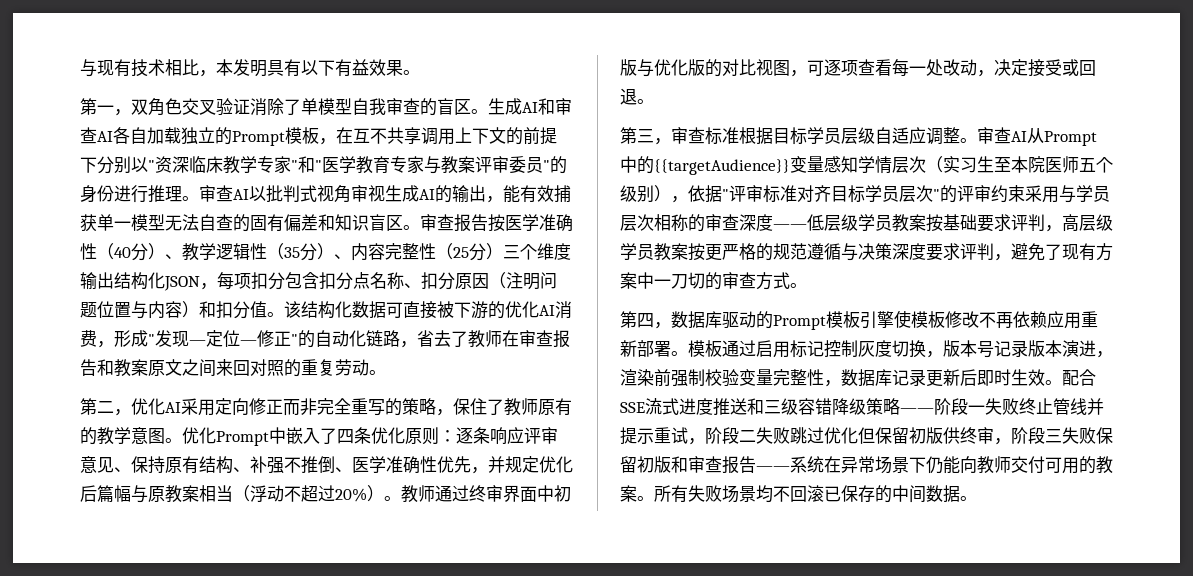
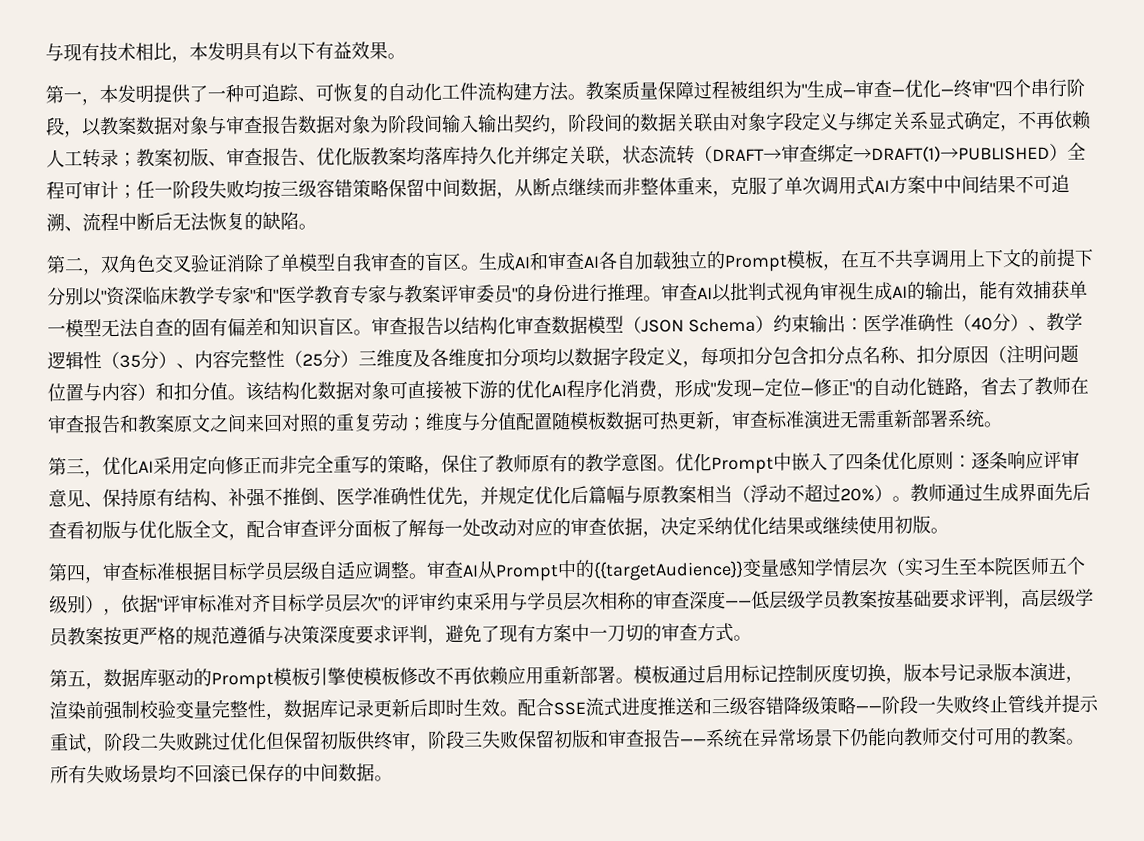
(131, 112) none -> [99,78,1085,104] [46,110,1092,138] [46,142,1086,169] [46,174,1070,200] [46,211,317,232] [46,255,102,276] 本发明提供了一种可追踪、可恢复的自动化工件流构建方法。教案质量保障过程被组织为"生成—审查—优化—终审"四个串行阶段，以教案数据对象与审查报告数据对象为阶段间输入输出契约，阶段间的数据关联由对象字段定义与绑定关系显式确定，不再依赖人工转录；教案初版、审查报告、优化版教案均落库持久化并绑定关联，状态流转（DRAFT→审查绑定→DRAFT(1)→PUBLISHED）全程可审计；任一阶段失败均按三级容错策略保留中间数据，从断点继续而非整体重来，克服了单次调用式AI方案中中间结果不可追溯、流程中断后无法恢复的缺陷。 // 第二，
[488,214,505,232] 按 -> [443,314,864,336] 以结构化审查数据模型（JSON Schema）约束输出：
[520,243,571,260] [80,272,200,291] 个维度输出结构化JSON -> [376,346,683,368] 维度及各维度扣分项均以数据字段定义
(386, 310) none -> [353,381,390,400] 对象
(555, 310) none -> [566,379,621,399] 程序化
[369,370,386,375] [80,398,114,415] 。 // 第二 -> [407,409,1003,432] [48,457,85,476] ；维度与分值配置随模板数据可热更新，审查标准演进无需重新部署系统。 // 第三
[469,485,571,502] [620,59,1096,77] [620,88,654,105] [620,127,654,144] 终审界面中初版与优化版的对比视图，可逐项查看每一处改动，决定接受或回退。 // 第三 -> [982,482,1091,502] [48,515,949,541] [48,563,86,582] 生成界面先后查看初版与优化版全文，配合审查评分面板了解每一处改动对应的审查依据，决定采纳优化结果或继续使用初版。 // 第四
[637,313,654,328] 四 -> [67,670,86,687] 五

